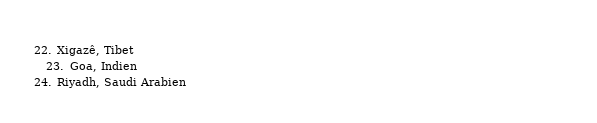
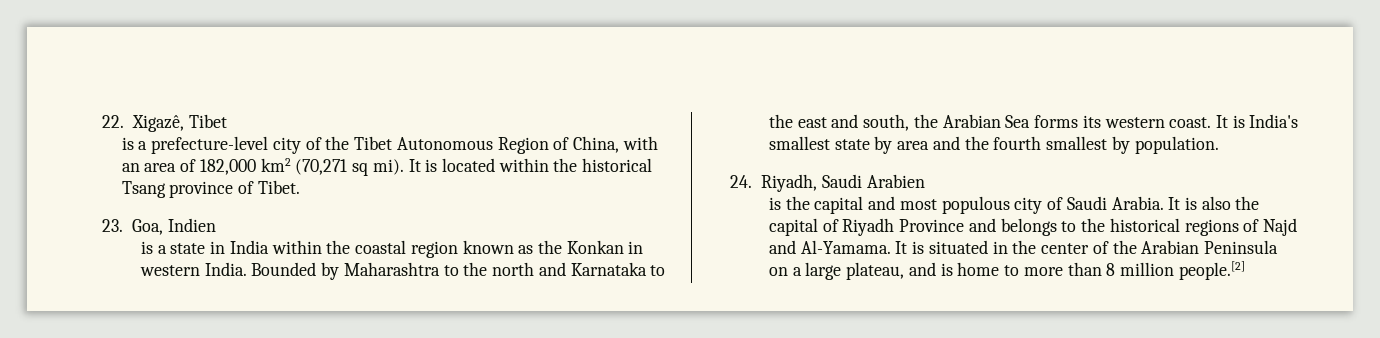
[46,61,137,72] [33,77,187,88] 23. Goa, Indien // 24. Riyadh, Saudi Arabien -> [121,136,658,154] [121,158,653,176] [121,180,300,198] [102,218,216,235] [141,240,644,258] [140,262,666,280] [769,114,1299,131] [769,136,1219,154] [730,174,925,192] [769,196,1260,214] [769,218,1298,236] [769,240,1279,254] [769,261,1245,280] is a prefecture-level city of the Tibet Autonomous Region of China, with an area of 182,000 km2 (70,271 sq mi). It is located within the historical Tsang province of Tibet. // 23. Goa, Indien // is a state in India within the coastal region known as the Konkan in western India. Bounded by Maharashtra to the north and Karnataka to the east and south, the Arabian Sea forms its western coast. It is India's smallest state by area and the fourth smallest by population. // 24. Riyadh, Saudi Arabien // is the capital and most populous city of Saudi Arabia. It is also the capital of Riyadh Province and belongs to the historical regions of Najd and Al-Yamama. It is situated in the center of the Arabian Peninsula on a large plateau, and is home to more than 8 million people.[2]

